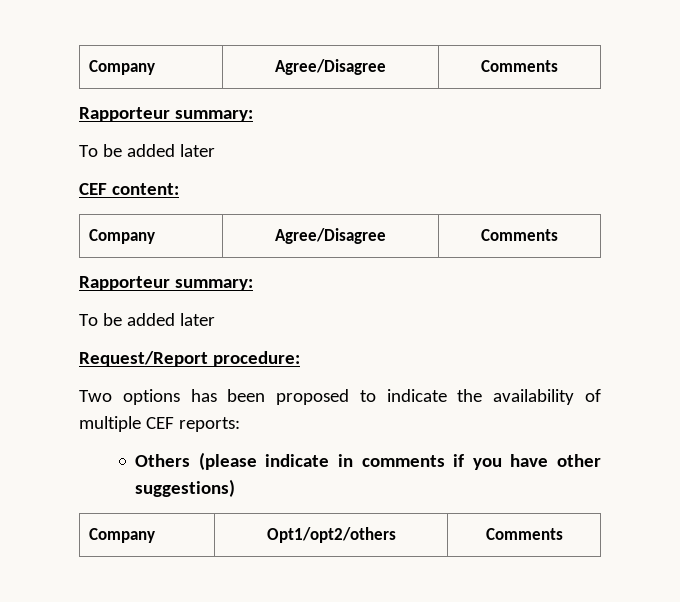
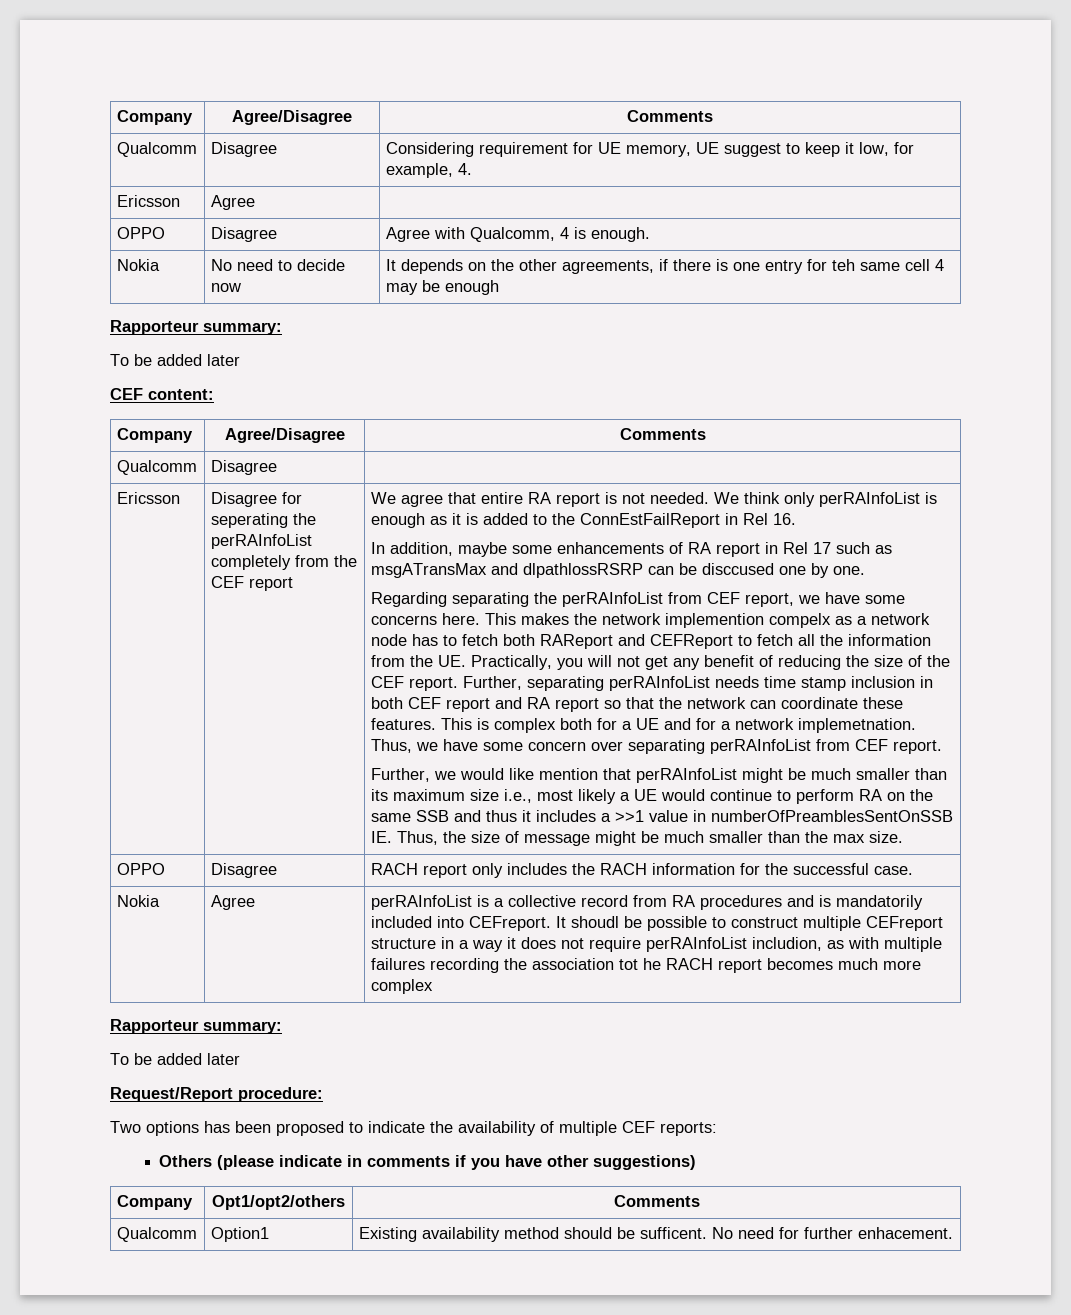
[89,60,156,75] [275,59,386,75] [480,60,558,72] Company | Agree/Disagree | Comments -> [116,110,193,125] [232,110,352,125] [627,110,713,122] [116,142,197,157] [210,142,277,157] [385,142,914,157] [385,163,472,178] [116,195,180,207] [210,195,255,210] [116,227,165,239] [210,227,277,242] [385,227,650,242] [116,259,160,271] [210,259,345,271] [210,283,241,292] [385,259,944,274] [385,280,499,295] Company | Agree/Disagree | Comments // Qualcomm | Disagree | Considering requirement for UE memory, UE suggest to keep it low, for example, 4. // Ericsson | Agree | // OPPO | Disagree | Agree with Qualcomm, 4 is enough. // Nokia | No need to decide now | It depends on the other agreements, if there is one entry for teh same cell 4 may be enough
(558, 235) none -> [116,460,197,475] [210,460,277,475] [116,492,180,504] [210,492,302,507] [210,513,316,528] [210,534,312,549] [210,555,357,570] [210,576,293,591] [370,492,937,507] [370,513,796,528] [370,542,892,557] [370,563,865,578] [370,592,905,607] [370,613,930,628] [370,634,931,649] [370,655,950,670] [370,676,933,691] [370,697,903,712] [370,718,916,733] [370,739,942,754] [370,768,947,783] [370,789,933,804] [370,810,953,822] [370,831,903,846] [116,863,165,875] [210,863,277,878] [370,863,913,878] [116,895,160,907] [210,895,255,910] [370,895,923,910] [370,916,943,931] [370,937,942,952] [370,958,921,973] [370,979,433,994] // Qualcomm | Disagree | // Ericsson | Disagree for seperating the perRAInfoList completely from the CEF report | We agree that entire RA report is not needed. We think only perRAInfoList is enough as it is added to the ConnEstFailReport in Rel 16. // In addition, maybe some enhancements of RA report in Rel 17 such as msgATransMax and dlpathlossRSRP can be disccused one by one. // Regarding separating the perRAInfoList from CEF report, we have some concerns here. This makes the network implemention compelx as a network node has to fetch both RAReport and CEFReport to fetch all the information from the UE. Practically, you will not get any benefit of reducing the size of the CEF report. Further, separating perRAInfoList needs time stamp inclusion in both CEF report and RA report so that the network can coordinate these features. This is complex both for a UE and for a network implemetnation. Thus, we have some concern over separating perRAInfoList from CEF report. // Further, we would like mention that perRAInfoList might be much smaller than its maximum size i.e., most likely a UE would continue to perform RA on the same SSB and thus it includes a >>1 value in numberOfPreamblesSentOnSSB IE. Thus, the size of message might be much smaller than the max size. // OPPO | Disagree | RACH report only includes the RACH information for the successful case. // Nokia | Agree | perRAInfoList is a collective record from RA procedures and is mandatorily included into CEFreport. It shoudl be possible to construct multiple CEFreport structure in a way it does not require perRAInfoList includion, as with multiple failures recording the association tot he RACH report becomes much more complex
(563, 534) none -> [116,1227,197,1242] [210,1227,269,1242] [358,1227,953,1242] // Qualcomm | Option1 | Existing availability method should be sufficent. No need for further enhacement.

